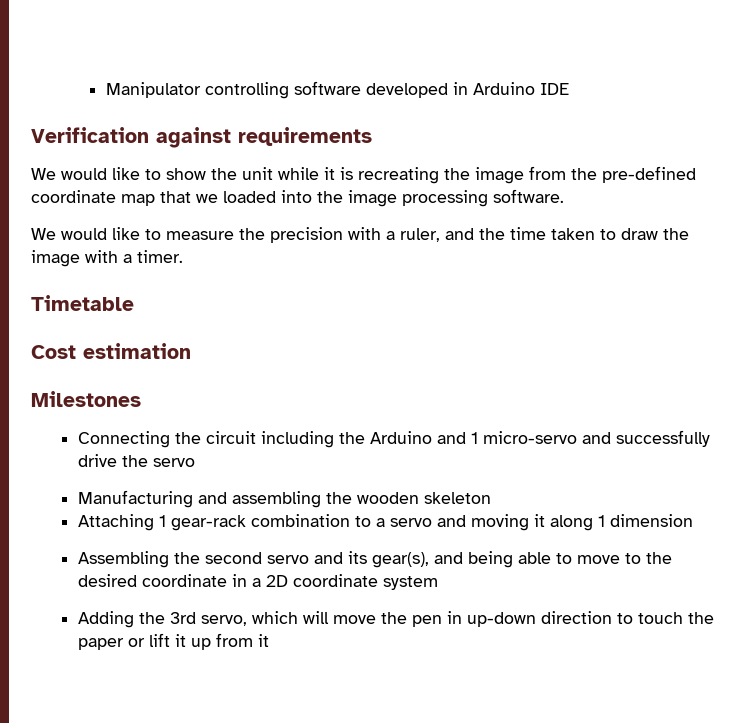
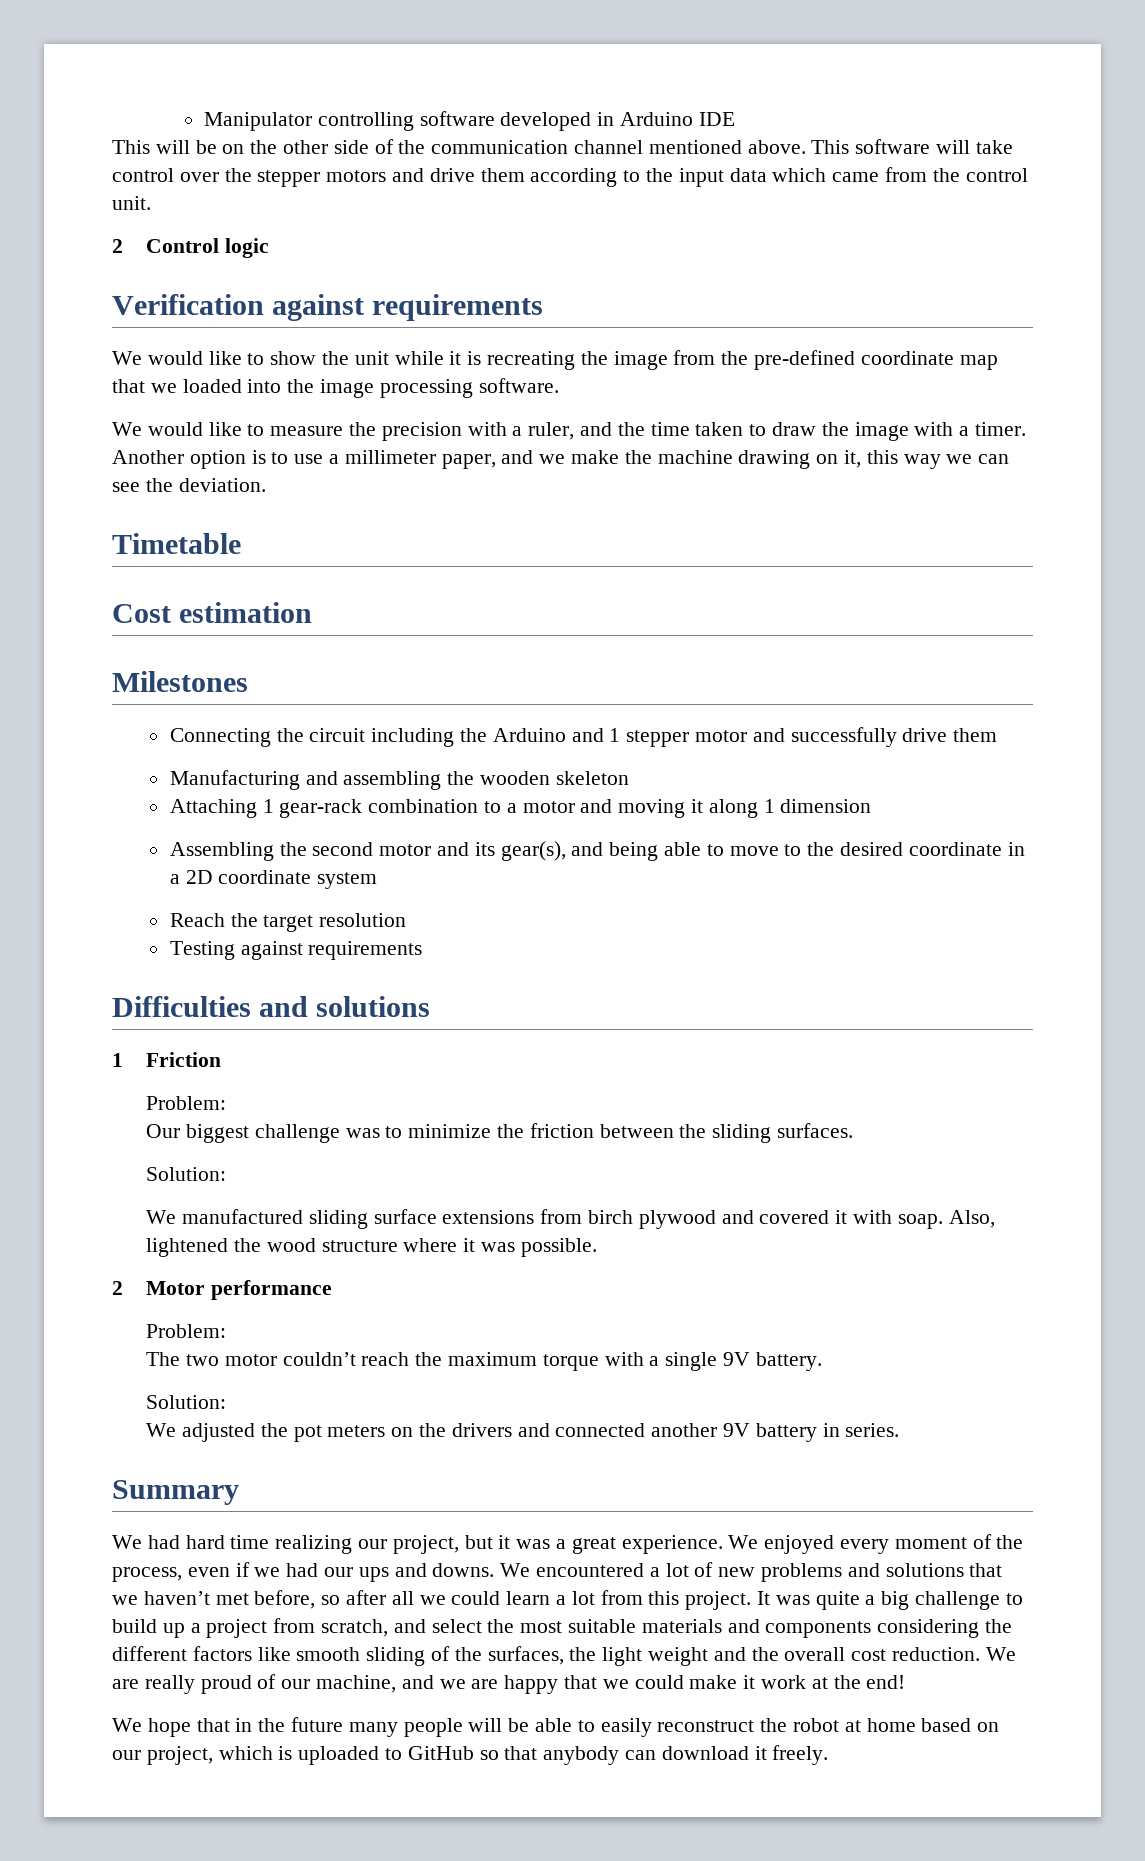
(569, 89) none -> [112,139,1013,154] [112,167,1028,187] [112,196,151,210] [112,238,269,258] // This will be on the other side of the communication channel mentioned above. This software will take control over the stepper motors and drive them according to the input data which came from the control unit. // 2 Control logic
(183, 256) none -> [112,450,1010,469] [112,478,266,492] Another option is to use a millimeter paper, and we make the machine drawing on it, this way we can see the deviation.
[483,431,578,444] micro-servo -> [626,730,748,747] stepper motor
[122,455,196,467] the servo -> [953,728,998,742] them
[390,518,433,527] servo -> [522,801,575,813] motor
[267,555,310,564] servo -> [379,844,432,856] motor
[78,611,715,628] [78,633,270,650] Adding the 3rd servo, which will move the pen in up-down direction to touch the paper or lift it up from it -> [169,913,407,932] [169,941,423,960] [112,996,431,1017] [112,1052,222,1067] [146,1096,227,1110] [146,1123,854,1143] [146,1167,227,1181] [146,1209,995,1229] [146,1238,597,1257] [112,1280,332,1300] [146,1324,227,1338] [146,1352,822,1371] [146,1395,227,1409] [146,1423,900,1442] [112,1480,239,1505] [112,1534,1024,1554] [112,1562,1003,1582] [112,1590,1023,1610] [112,1618,1013,1638] [112,1646,1016,1666] [112,1674,906,1694] [112,1717,1000,1737] [112,1745,829,1765] Reach the target resolution // Testing against requirements // Difficulties and solutions // 1 Friction // Problem: // Our biggest challenge was to minimize the friction between the sliding surfaces. // Solution: // We manufactured sliding surface extensions from birch plywood and covered it with soap. Also, lightened the wood structure where it was possible. // 2 Motor performance // Problem: // The two motor couldn’t reach the maximum torque with a single 9V battery. // Solution: // We adjusted the pot meters on the drivers and connected another 9V battery in series. // Summary // We had hard time realizing our project, but it was a great experience. We enjoyed every moment of the process, even if we had our ups and downs. We encountered a lot of new problems and solutions that we haven’t met before, so after all we could learn a lot from this project. It was quite a big challenge to build up a project from scratch, and select the most suitable materials and components considering the different factors like smooth sliding of the surfaces, the light weight and the overall cost reduction. We are really proud of our machine, and we are happy that we could make it work at the end! // We hope that in the future many people will be able to easily reconstruct the robot at home based on our project, which is uploaded to GitHub so that anybody can download it freely.

